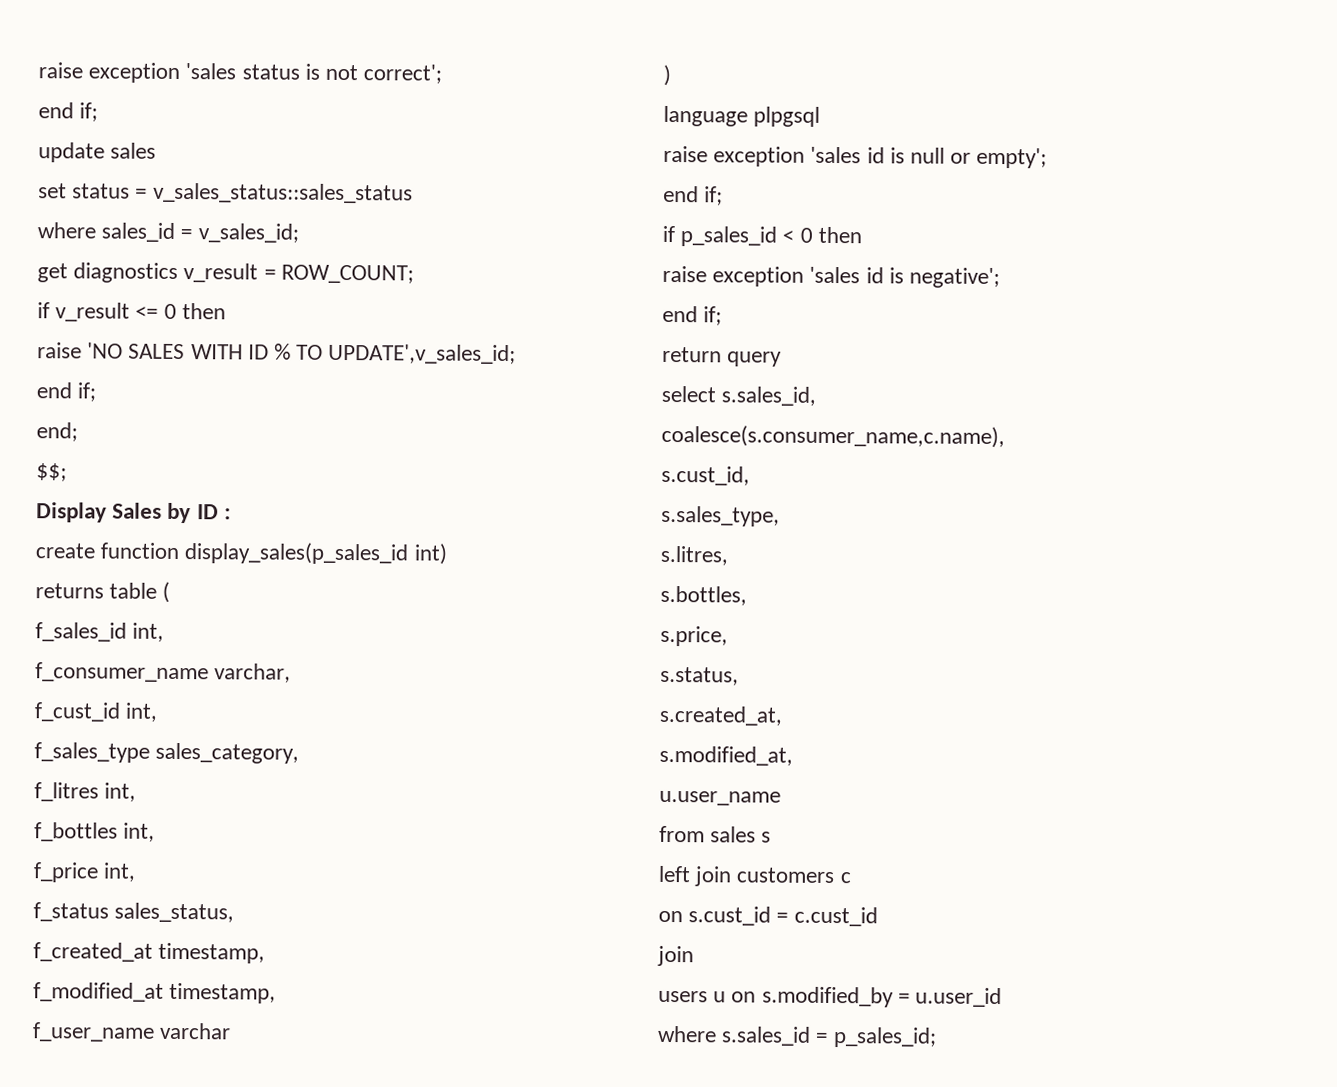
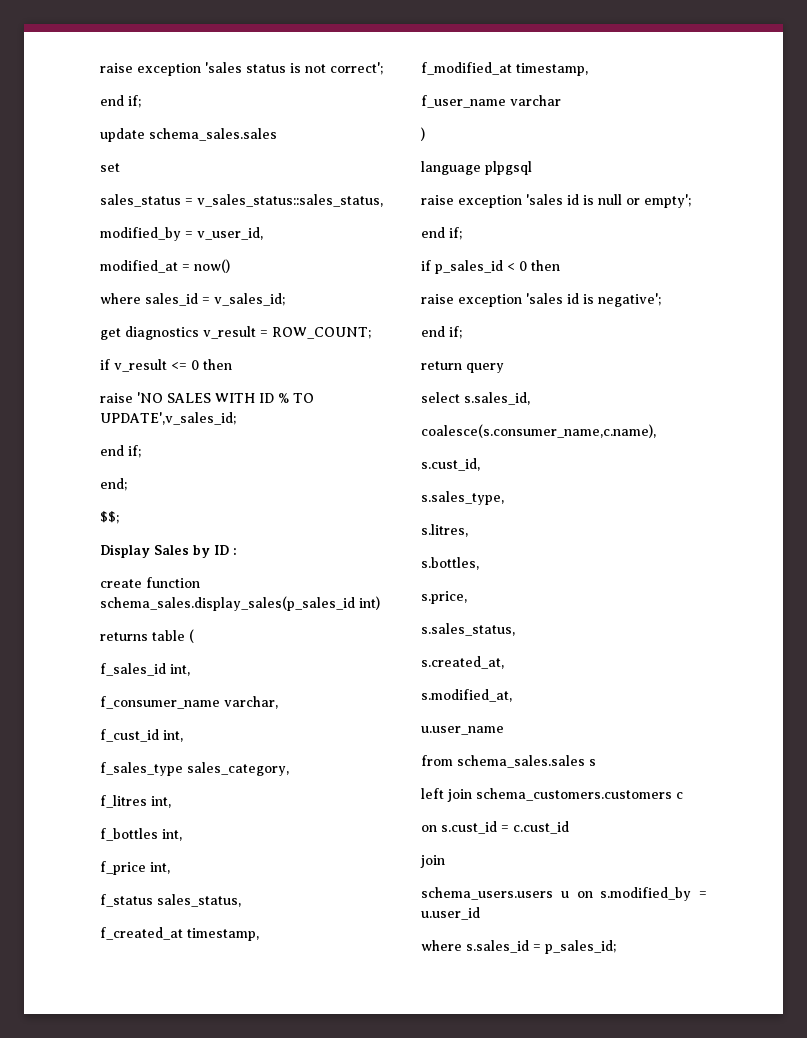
[110,142,157,159] sales -> [149,128,277,141] schema_sales.sales
[72,182,413,204] status = v_sales_status::sales_status -> [100,194,383,207] [100,227,263,241] [100,259,230,273] // sales_status = v_sales_status::sales_status, // modified_by = v_user_id, // modified_at = now()
[184,542,409,565] display_sales(p_sales_id -> [100,596,355,611] schema_sales.display_sales(p_sales_id
[660,666,739,686] s.status, -> [421,623,515,636] s.sales_status,
[710,826,757,843] sales -> [457,755,585,768] schema_sales.sales
[736,867,836,884] customers -> [476,788,672,801] schema_customers.customers
[658,990,708,1003] users -> [421,887,553,900] schema_users.users

